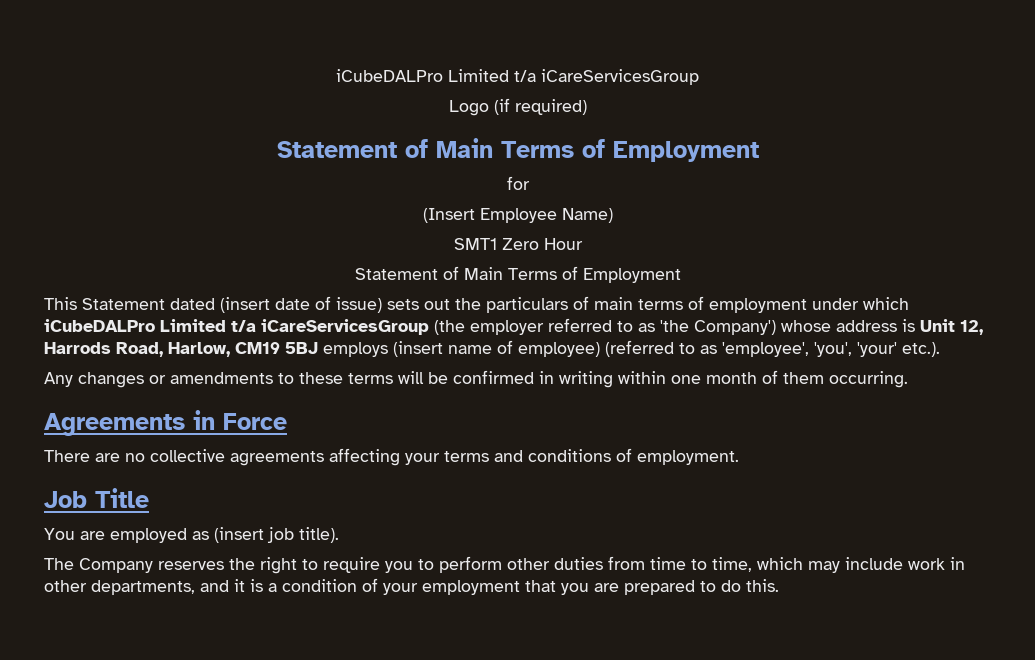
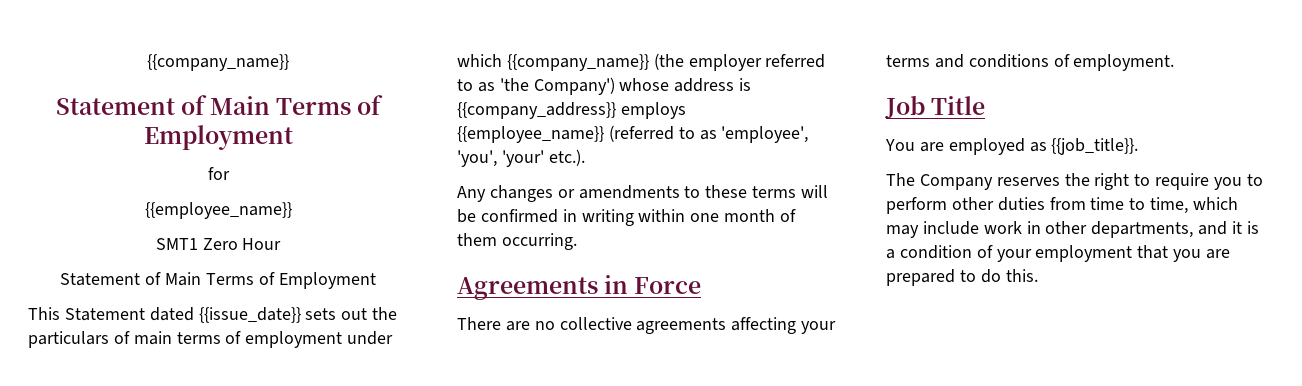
[336,69,699,85] [448,98,587,116] iCubeDALPro Limited t/a iCareServicesGroup // Logo (if required) -> [147,54,289,71] {{company_name}}
[422,208,613,223] (Insert Employee Name) -> [144,202,292,219] {{employee_name}}
[220,296,382,313] (insert date of issue) -> [198,307,301,323] {{issue_date}}
[44,319,429,335] iCubeDALPro Limited t/a iCareServicesGroup -> [506,54,649,71] {{company_name}}
[920,319,983,335] [44,340,600,357] Unit 12, Harrods Road, Harlow, CM19 5BJ employs (insert name of employee) -> [457,102,686,119] [457,126,604,143] {{company_address}} employs {{employee_name}}
[214,527,339,543] (insert job title). -> [1051,138,1139,155] {{job_title}}.

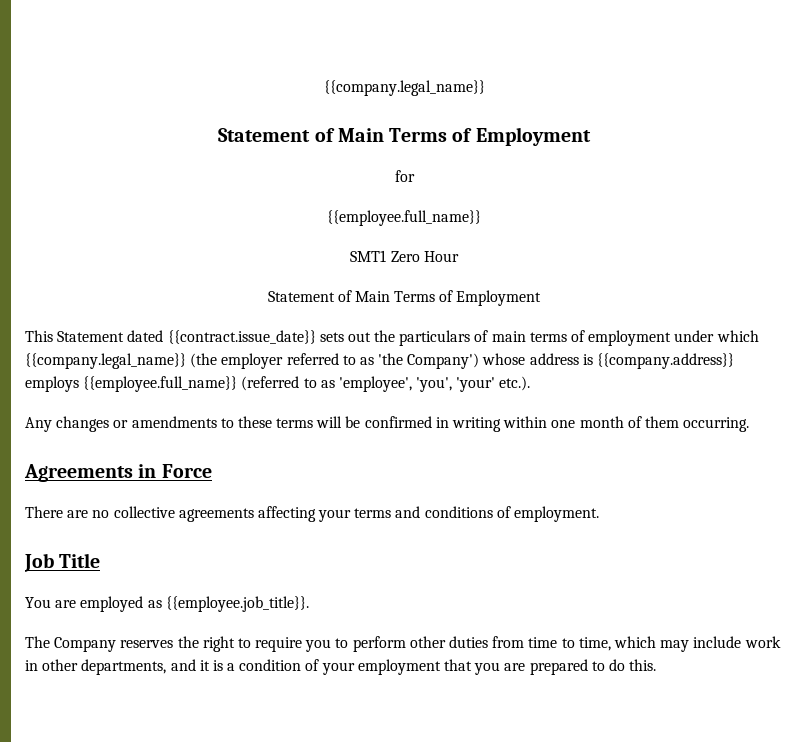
[147,54,289,71] {{company_name}} -> [323,80,485,96] {{company.legal_name}}
[144,202,292,219] {{employee_name}} -> [327,210,481,226] {{employee.full_name}}
[198,307,301,323] {{issue_date}} -> [167,330,316,344] {{contract.issue_date}}
[506,54,649,71] {{company_name}} -> [25,353,186,369] {{company.legal_name}}
[457,102,686,119] [457,126,604,143] {{company_address}} employs {{employee_name}} -> [597,353,735,369] [25,376,238,392] {{company.address}} employs {{employee.full_name}}
[1051,138,1139,155] {{job_title}}. -> [165,596,309,612] {{employee.job_title}}.

